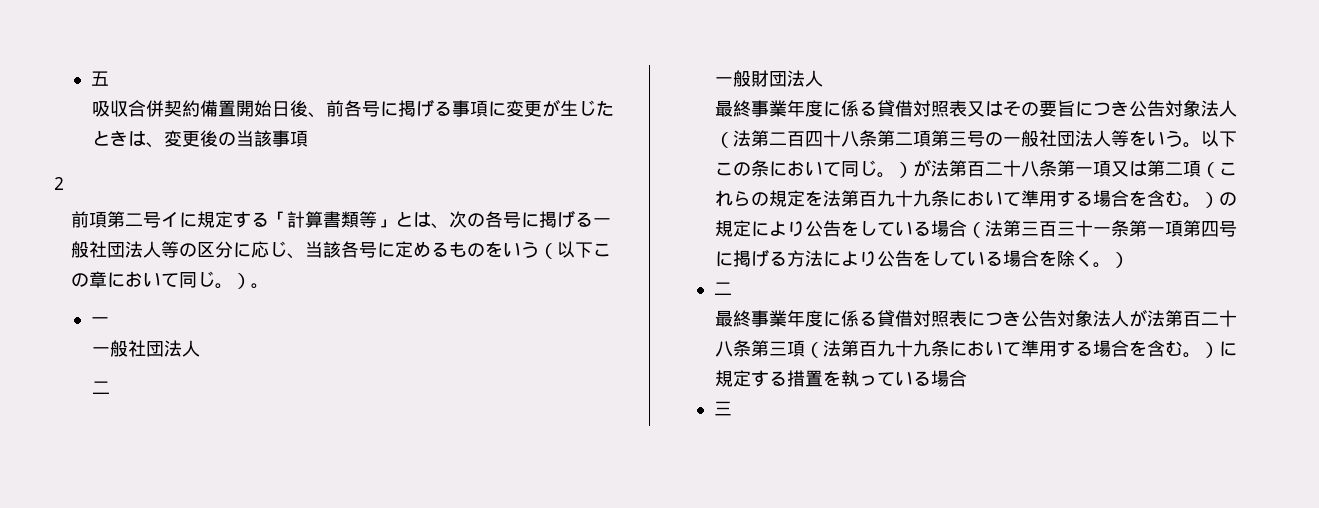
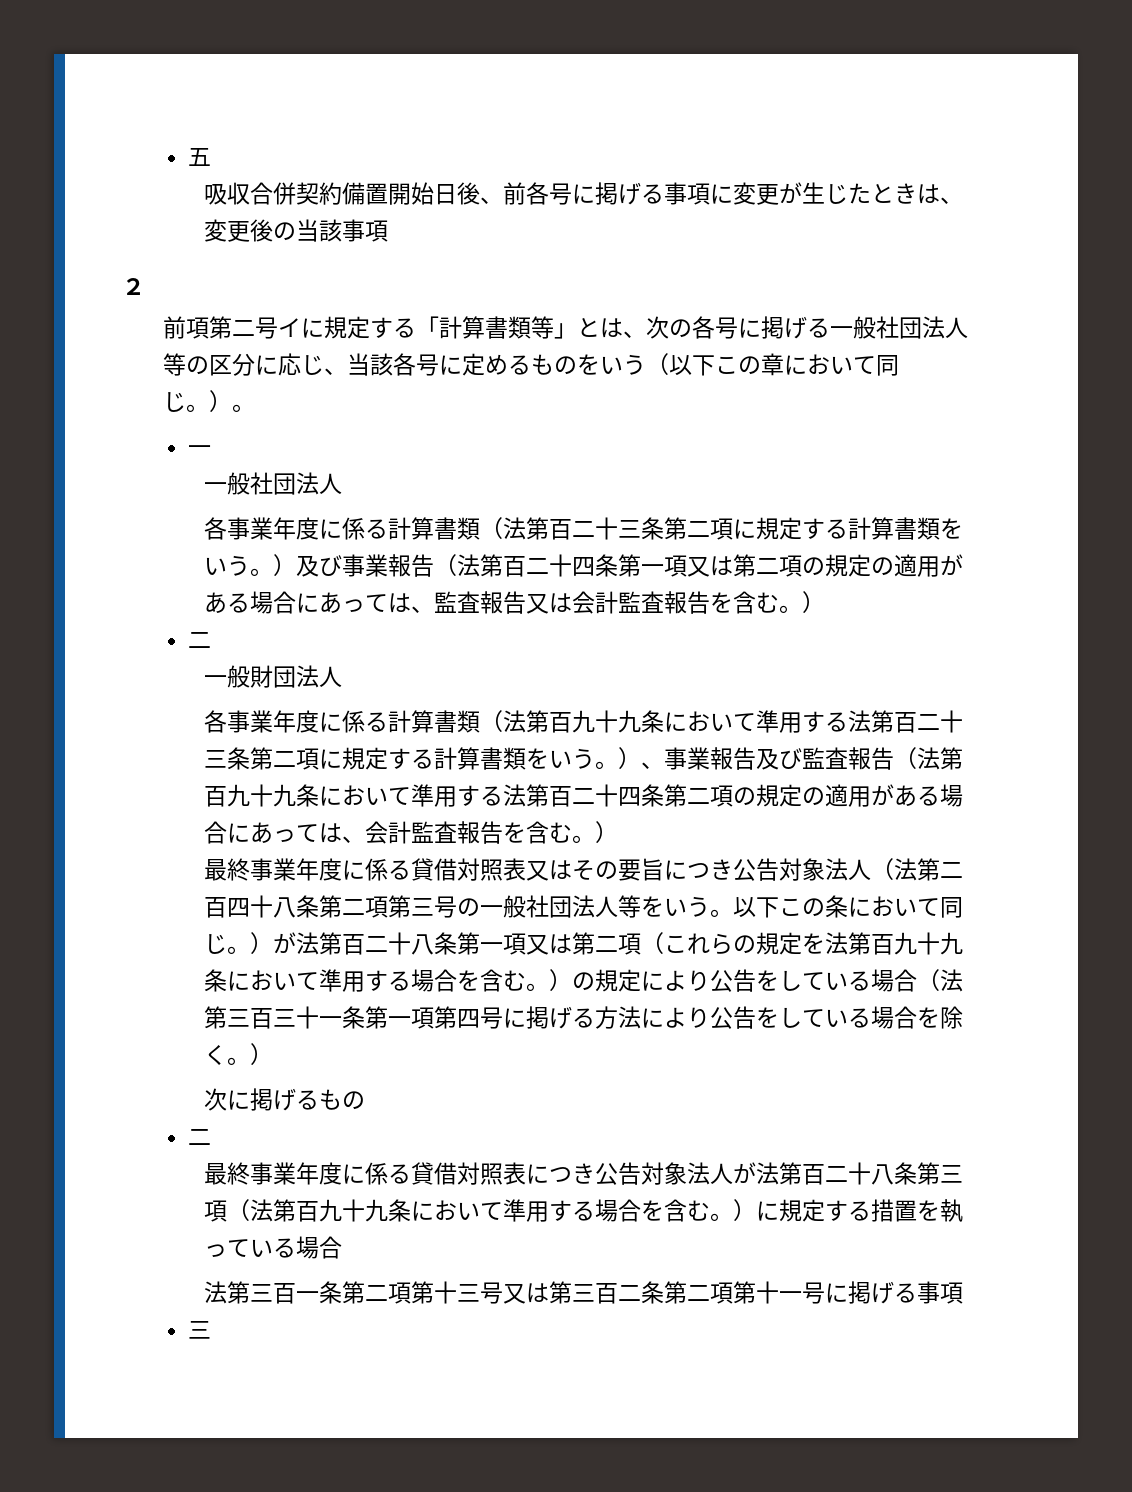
[91,381,110,394] [714,70,823,87] 二 // 一般財団法人 -> [204,517,964,540] [204,554,964,577] [204,591,826,614] [188,632,212,648] [204,665,343,688] [204,710,964,733] [204,747,964,770] [204,784,964,807] [204,821,619,844] 各事業年度に係る計算書類（法第百二十三条第二項に規定する計算書類をいう。）及び事業報告（法第百二十四条第一項又は第二項の規定の適用がある場合にあっては、監査報告又は会計監査報告を含む。） // 二 // 一般財団法人 // 各事業年度に係る計算書類（法第百九十九条において準用する法第百二十三条第二項に規定する計算書類をいう。）、事業報告及び監査報告（法第百九十九条において準用する法第百二十四条第二項の規定の適用がある場合にあっては、会計監査報告を含む。）
(1129, 260) none -> [204,1088,366,1111] // 次に掲げるもの
(967, 378) none -> [204,1281,964,1304] // 法第三百一条第二項第十三号又は第三百二条第二項第十一号に掲げる事項

